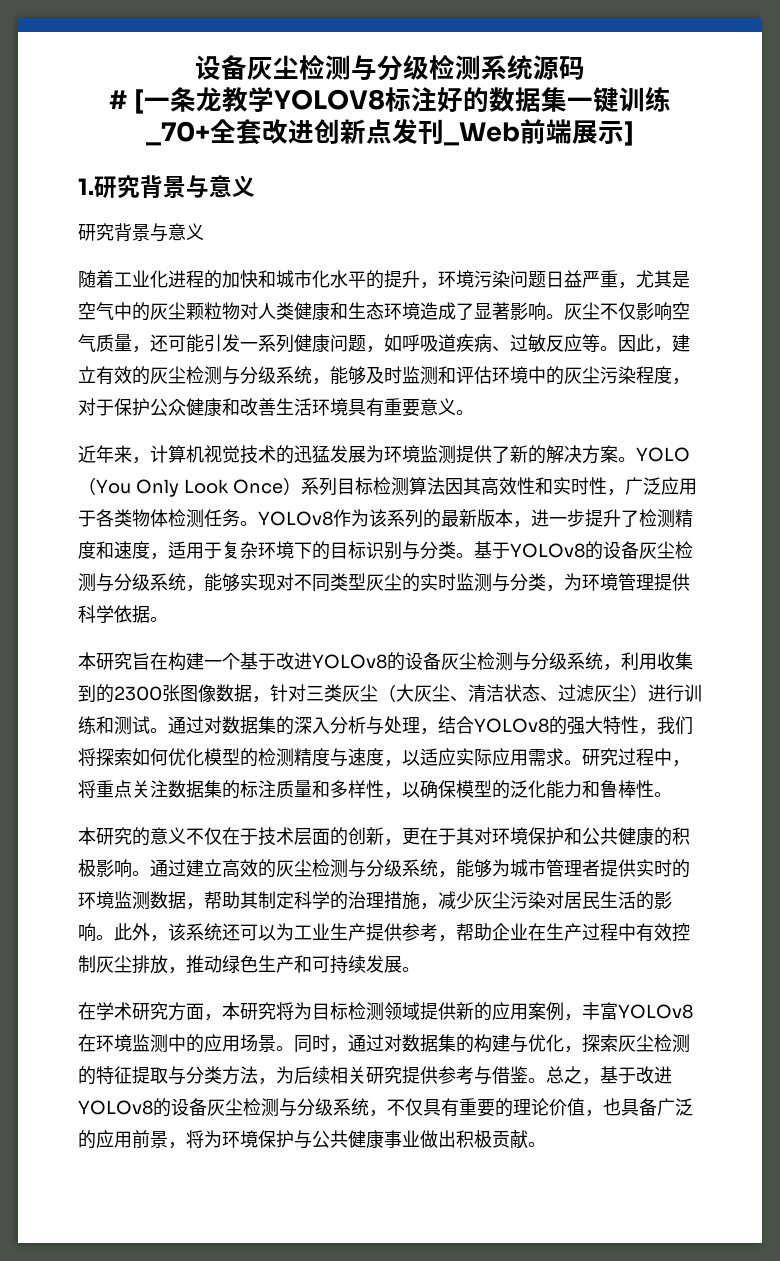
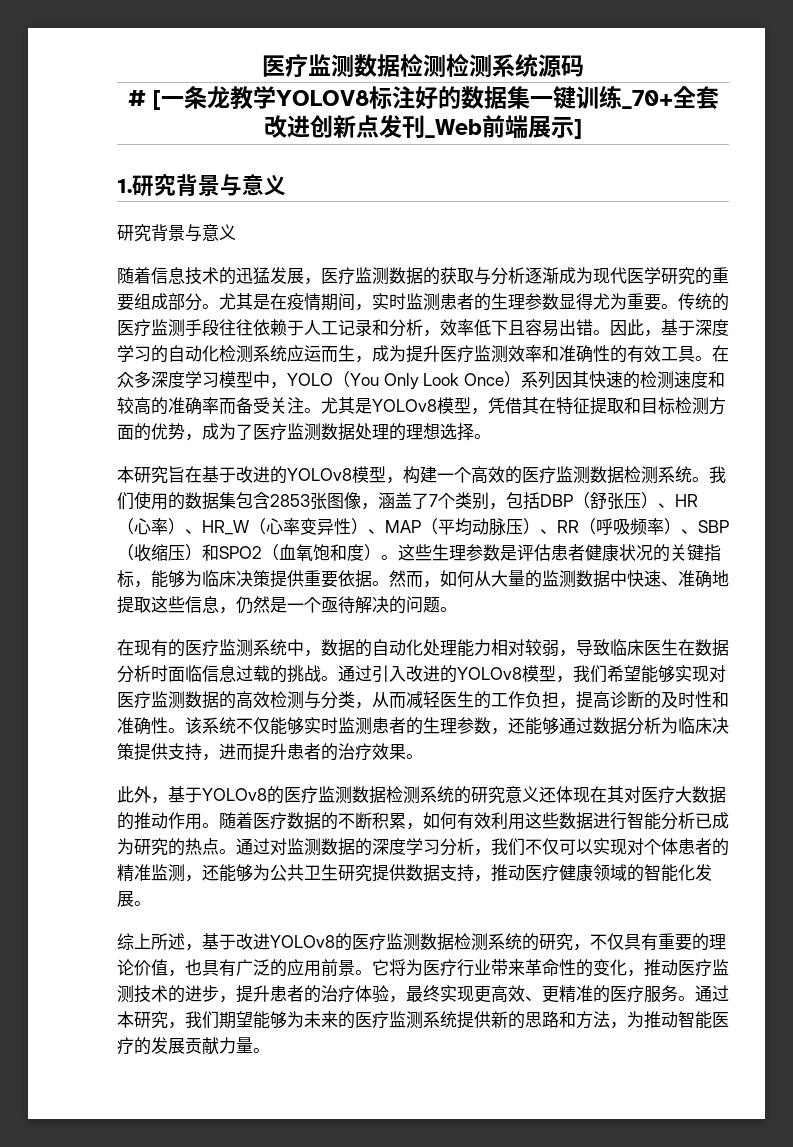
[195,55,429,81] 设备灰尘检测与分级 -> [262,53,446,77] 医疗监测数据检测
[114,270,690,289] [78,302,690,321] [78,334,690,353] [78,366,690,385] [78,398,474,417] [78,445,636,464] 工业化进程的加快和城市化水平的提升，环境污染问题日益严重，尤其是空气中的灰尘颗粒物对人类健康和生态环境造成了显著影响。灰尘不仅影响空气质量，还可能引发一系列健康问题，如呼吸道疾病、过敏反应等。因此，建立有效的灰尘检测与分级系统，能够及时监测和评估环境中的灰尘污染程度，对于保护公众健康和改善生活环境具有重要意义。 // 近年来，计算机视觉技术的迅猛发展为环境监测提供了新的解决方案。 -> [151,267,729,285] [117,293,729,311] [117,319,729,337] [117,345,729,363] [117,371,287,389] 信息技术的迅猛发展，医疗监测数据的获取与分析逐渐成为现代医学研究的重要组成部分。尤其是在疫情期间，实时监测患者的生理参数显得尤为重要。传统的医疗监测手段往往依赖于人工记录和分析，效率低下且容易出错。因此，基于深度学习的自动化检测系统应运而生，成为提升医疗监测效率和准确性的有效工具。在众多深度学习模型中，
[336,477,697,496] [78,509,693,528] [78,541,693,560] [78,573,690,592] [78,605,168,623] [78,652,693,671] [78,684,702,703] [78,716,693,735] [78,748,690,767] [78,780,672,799] [78,827,690,846] [78,859,690,878] [78,891,672,910] [78,923,690,942] [78,955,420,974] [78,1002,693,1021] [78,1034,690,1053] [78,1066,672,1085] [78,1098,369,1117] 目标检测算法因其高效性和实时性，广泛应用于各类物体检测任务。YOLOv8作为该系列的最新版本，进一步提升了检测精度和速度，适用于复杂环境下的目标识别与分类。基于YOLOv8的设备灰尘检测与分级系统，能够实现对不同类型灰尘的实时监测与分类，为环境管理提供科学依据。 // 本研究旨在构建一个基于改进YOLOv8的设备灰尘检测与分级系统，利用收集到的2300张图像数据，针对三类灰尘（大灰尘、清洁状态、过滤灰尘）进行训练和测试。通过对数据集的深入分析与处理，结合YOLOv8的强大特性，我们将探索如何优化模型的检测精度与速度，以适应实际应用需求。研究过程中，将重点关注数据集的标注质量和多样性，以确保模型的泛化能力和鲁棒性。 // 本研究的意义不仅在于技术层面的创新，更在于其对环境保护和公共健康的积极影响。通过建立高效的灰尘检测与分级系统，能够为城市管理者提供实时的环境监测数据，帮助其制定科学的治理措施，减少灰尘污染对居民生活的影响。此外，该系统还可以为工业生产提供参考，帮助企业在生产过程中有效控制灰尘排放，推动绿色生产和可持续发展。 // 在学术研究方面，本研究将为目标检测领域提供新的应用案例，丰富YOLOv8在环境监测中的应用场景。同时，通过对数据集的构建与优化，探索灰尘检测的特征提取与分类方法，为后续相关研究提供参考与借鉴。总之，基于改进YOLOv8的设备灰尘检测与分级系统 -> [554,371,725,389] [117,397,726,415] [117,423,491,441] [117,466,726,484] [117,491,698,510] [117,518,729,536] [117,544,721,562] [117,570,729,588] [117,596,457,614] [117,639,729,657] [117,665,726,683] [117,691,729,709] [117,717,729,735] [117,743,423,761] [117,786,726,804] [117,812,729,830] [117,838,729,856] [117,864,712,882] [117,891,151,907] [117,933,573,951] 因其快速的检测速度和较高的准确率而备受关注。尤其是YOLOv8模型，凭借其在特征提取和目标检测方面的优势，成为了医疗监测数据处理的理想选择。 // 本研究旨在基于改进的YOLOv8模型，构建一个高效的医疗监测数据检测系统。我们使用的数据集包含2853张图像，涵盖了7个类别，包括DBP（舒张压）、HR（心率）、HR_W（心率变异性）、MAP（平均动脉压）、RR（呼吸频率）、SBP（收缩压）和SPO2（血氧饱和度）。这些生理参数是评估患者健康状况的关键指标，能够为临床决策提供重要依据。然而，如何从大量的监测数据中快速、准确地提取这些信息，仍然是一个亟待解决的问题。 // 在现有的医疗监测系统中，数据的自动化处理能力相对较弱，导致临床医生在数据分析时面临信息过载的挑战。通过引入改进的YOLOv8模型，我们希望能够实现对医疗监测数据的高效检测与分类，从而减轻医生的工作负担，提高诊断的及时性和准确性。该系统不仅能够实时监测患者的生理参数，还能够通过数据分析为临床决策提供支持，进而提升患者的治疗效果。 // 此外，基于YOLOv8的医疗监测数据检测系统的研究意义还体现在其对医疗大数据的推动作用。随着医疗数据的不断积累，如何有效利用这些数据进行智能分析已成为研究的热点。通过对监测数据的深度学习分析，我们不仅可以实现对个体患者的精准监测，还能够为公共卫生研究提供数据支持，推动医疗健康领域的智能化发展。 // 综上所述，基于改进YOLOv8的医疗监测数据检测系统的研究
[639,1098,657,1116] 备 -> [219,959,236,977] 有
[168,1130,528,1149] ，将为环境保护与公共健康事业做出积极贡献 -> [355,959,729,977] [117,985,729,1003] [117,1011,729,1029] [117,1037,253,1055] 。它将为医疗行业带来革命性的变化，推动医疗监测技术的进步，提升患者的治疗体验，最终实现更高效、更精准的医疗服务。通过本研究，我们期望能够为未来的医疗监测系统提供新的思路和方法，为推动智能医疗的发展贡献力量

